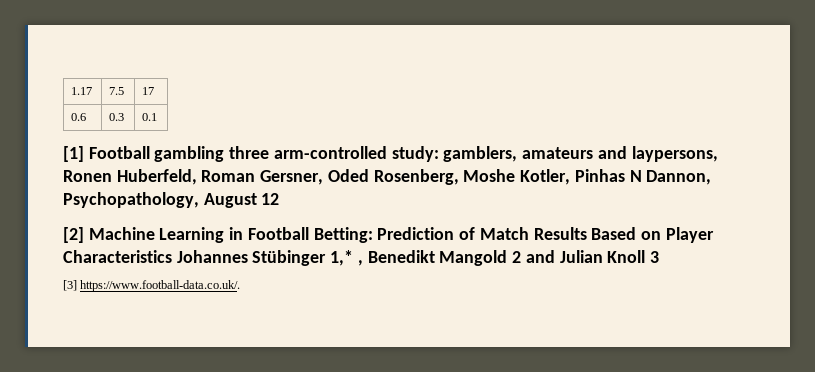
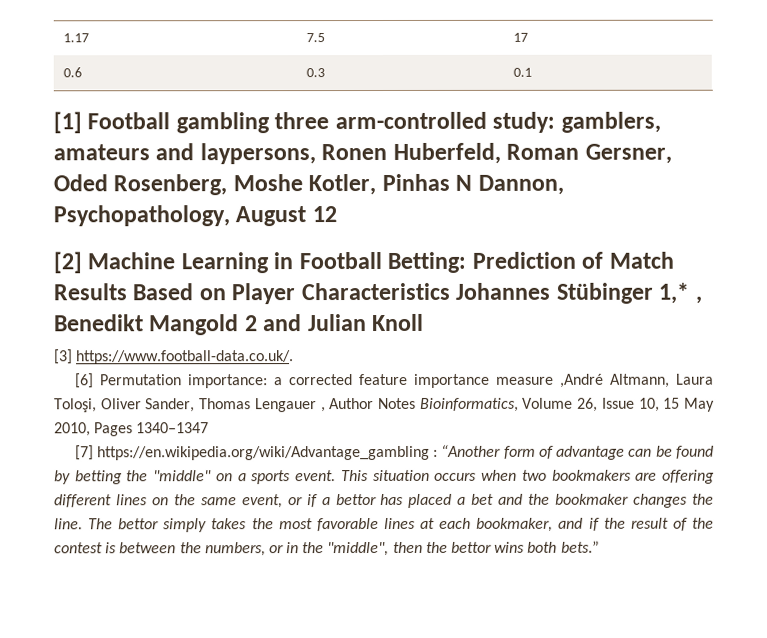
[649,251,659,263] 3 -> (425, 322) none
(241, 286) none -> [74,373,714,389] [54,397,715,413] [54,422,210,437] [74,444,714,461] [54,469,716,485] [54,493,715,509] [54,517,715,533] [54,540,600,557] // [6] Permutation importance: a corrected feature importance measure ,André Altmann, Laura Toloşi, Oliver Sander, Thomas Lengauer , Author Notes Bioinformatics, Volume 26, Issue 10, 15 May 2010, Pages 1340–1347 // [7] https://en.wikipedia.org/wiki/Advantage_gambling : “Another form of advantage can be found by betting the "middle" on a sports event. This situation occurs when two bookmakers are offering different lines on the same event, or if a bettor has placed a bet and the bookmaker changes the line. The bettor simply takes the most favorable lines at each bookmaker, and if the result of the contest is between the numbers, or in the "middle", then the bettor wins both bets.”

